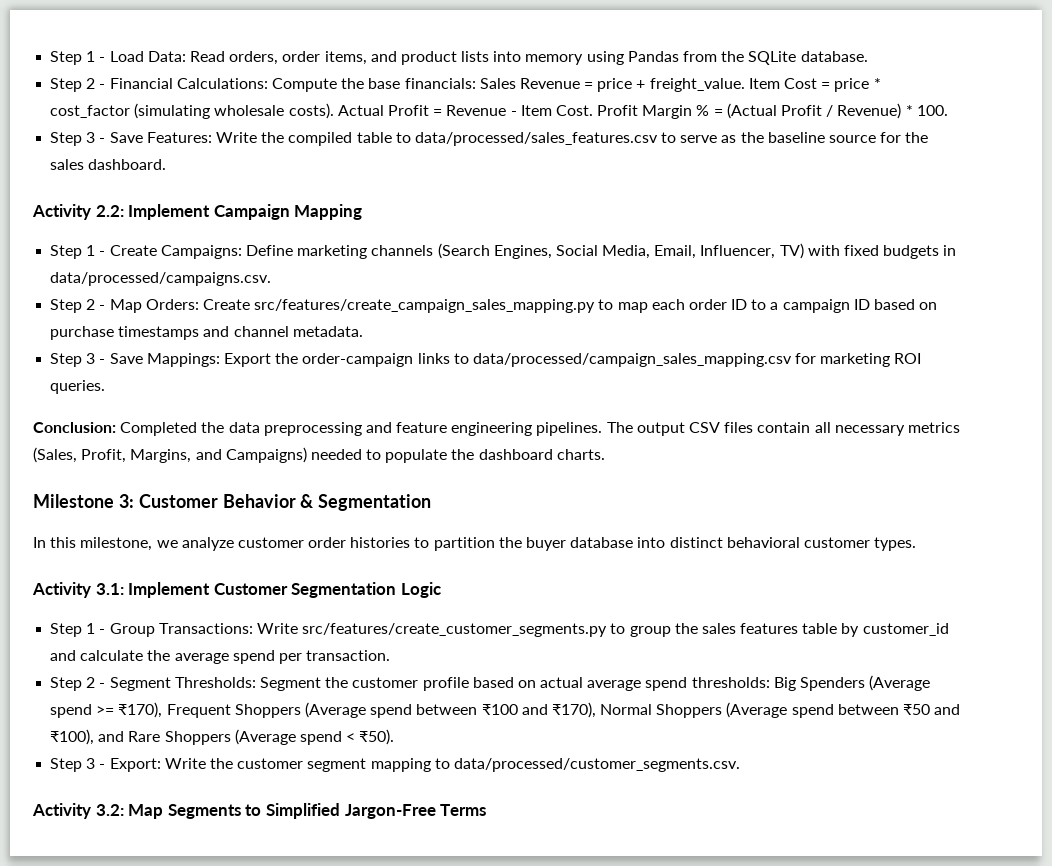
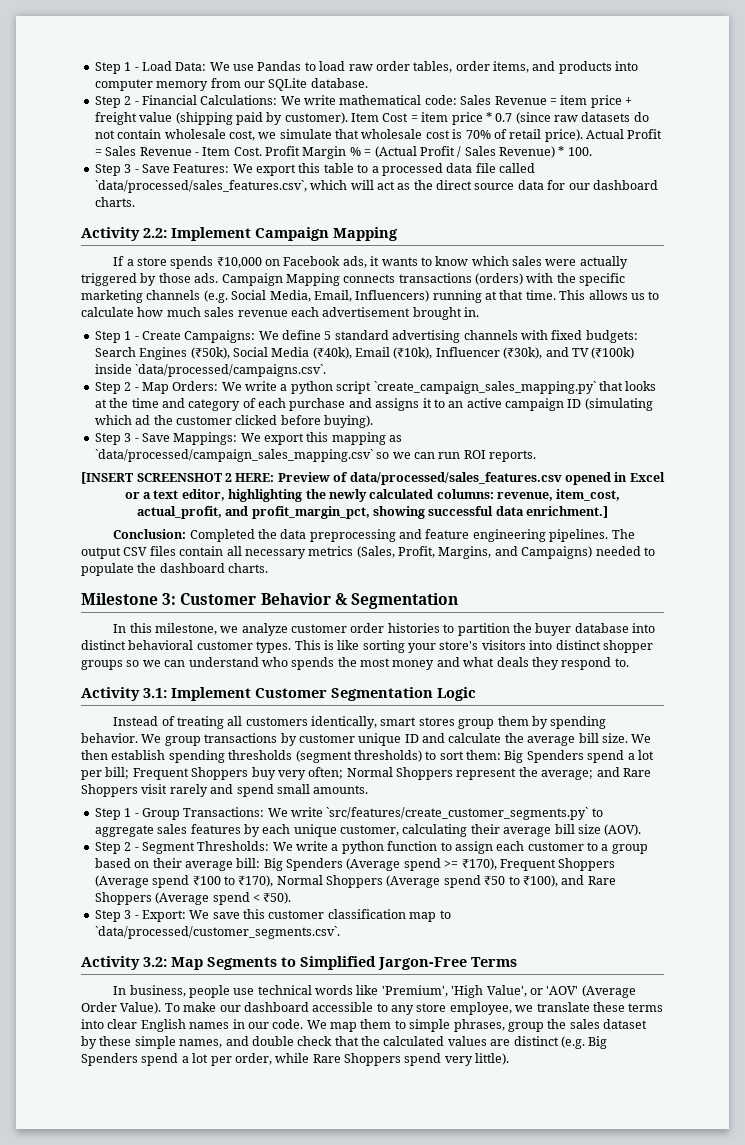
[189,51,745,65] Read orders, order items, and product lists into memory using Pandas from the -> [209,61,639,74] [94,78,265,91] We use Pandas to load raw order tables, order items, and products into computer memory from our
[271,78,476,92] Compute the base financials: -> [280,95,457,105] We write mathematical code:
(594, 85) none -> [560,95,588,105] item
[649,78,745,92] freight_value. -> [94,112,348,125] freight value (shipping paid by customer).
(831, 85) none -> [421,112,449,122] item
[50,103,334,119] cost_factor (simulating wholesale costs). -> [495,112,649,124] [94,129,583,142] 0.7 (since raw datasets do not contain wholesale cost, we simulate that wholesale cost is 70% of retail price).
(443, 112) none -> [105,146,137,156] Sales
(834, 111) none -> [464,146,496,156] Sales
[215,132,929,146] [50,159,167,170] Write the compiled table to data/processed/sales_features.csv to serve as the baseline source for the sales dashboard. -> [232,163,535,176] [94,180,658,193] [94,197,135,207] We export this table to a processed data file called `data/processed/sales_features.csv`, which will act as the direct source data for our dashboard charts.
(363, 212) none -> [113,256,628,269] [81,273,626,286] [81,290,660,303] [81,307,479,320] // If a store spends ₹10,000 on Facebook ads, it wants to know which sales were actually triggered by those ads. Campaign Mapping connects transactions (orders) with the specific marketing channels (e.g. Social Media, Email, Influencers) running at that time. This allows us to calculate how much sales revenue each advertisement brought in.
[245,243,957,259] [50,272,272,286] Define marketing channels (Search Engines, Social Media, Email, Influencer, TV) with fixed budgets in data/processed/campaigns.csv. -> [258,330,638,343] [94,347,635,360] [94,364,327,377] We define 5 standard advertising channels with fixed budgets: Search Engines (₹50k), Social Media (₹40k), Email (₹10k), Influencer (₹30k), and TV (₹100k) inside `data/processed/campaigns.csv`.
[202,299,938,313] [50,326,363,340] Create src/features/create_campaign_sales_mapping.py to map each order ID to a campaign ID based on purchase timestamps and channel metadata. -> [221,381,657,394] [94,398,653,411] [94,415,373,428] We write a python script `create_campaign_sales_mapping.py` that looks at the time and category of each purchase and assigns it to an active campaign ID (simulating which ad the customer clicked before buying).
[223,353,922,367] [50,380,106,394] Export the order-campaign links to data/processed/campaign_sales_mapping.csv for marketing ROI queries. -> [240,432,403,445] [94,449,536,462] [81,472,665,485] [124,489,621,502] [136,506,609,519] We export this mapping as `data/processed/campaign_sales_mapping.csv` so we can run ROI reports. // [INSERT SCREENSHOT 2 HERE: Preview of data/processed/sales_features.csv opened in Excel or a text editor, highlighting the newly calculated columns: revenue, item_cost, actual_profit, and profit_margin_pct, showing successful data enrichment.]
(917, 544) none -> [294,640,653,653] [81,657,629,670] This is like sorting your store's visitors into distinct shopper groups so we can understand who spends the most money and what deals they respond to.
(441, 590) none -> [113,716,607,729] [81,733,652,746] [81,750,654,763] [81,767,651,780] [81,784,369,797] // Instead of treating all customers identically, smart stores group them by spending behavior. We group transactions by customer unique ID and calculate the average bill size. We then establish spending thresholds (segment thresholds) to sort them: Big Spenders spend a lot per bill; Frequent Shoppers buy very often; Normal Shoppers represent the average; and Rare Shoppers visit rarely and spend small amounts.
[256,623,949,637] [50,650,391,664] Write src/features/create_customer_segments.py to group the sales features table by customer_id and calculate the average spend per transaction. -> [267,807,603,820] [94,824,642,837] We write `src/features/create_customer_segments.py` to aggregate sales features by each unique customer, calculating their average bill size (AOV).
[259,677,770,691] Segment the customer profile based on actual average spend thresholds: -> [272,841,648,854] [94,858,261,871] We write a python function to assign each customer to a group based on their average bill:
[416,704,548,715] between ₹100 and -> [192,876,235,885] ₹100 to
[837,704,961,715] between ₹50 and -> [484,876,520,885] ₹50 to
[164,758,740,772] Write the customer segment mapping to data/processed/customer_segments.csv. -> [189,909,451,922] [94,926,340,939] We save this customer classification map to `data/processed/customer_segments.csv`.
(487, 810) none -> [113,985,636,998] [81,1002,664,1015] [81,1019,647,1032] [81,1036,608,1049] [81,1053,510,1066] // In business, people use technical words like 'Premium', 'High Value', or 'AOV' (Average Order Value). To make our dashboard accessible to any store employee, we translate these terms into clear English names in our code. We map them to simple phrases, group the sales dataset by these simple names, and double check that the calculated values are distinct (e.g. Big Spenders spend a lot per order, while Rare Shoppers spend very little).

